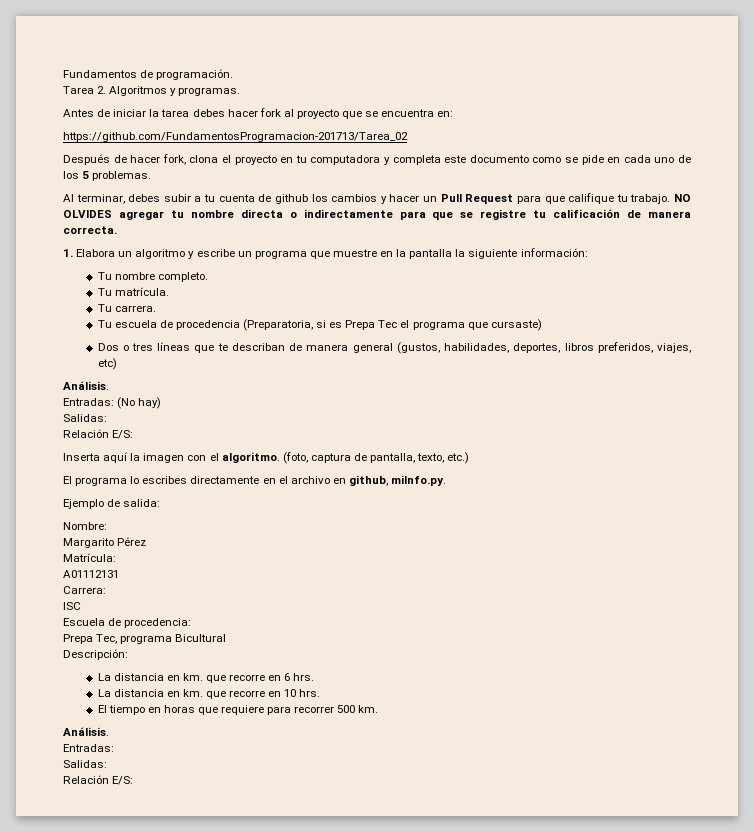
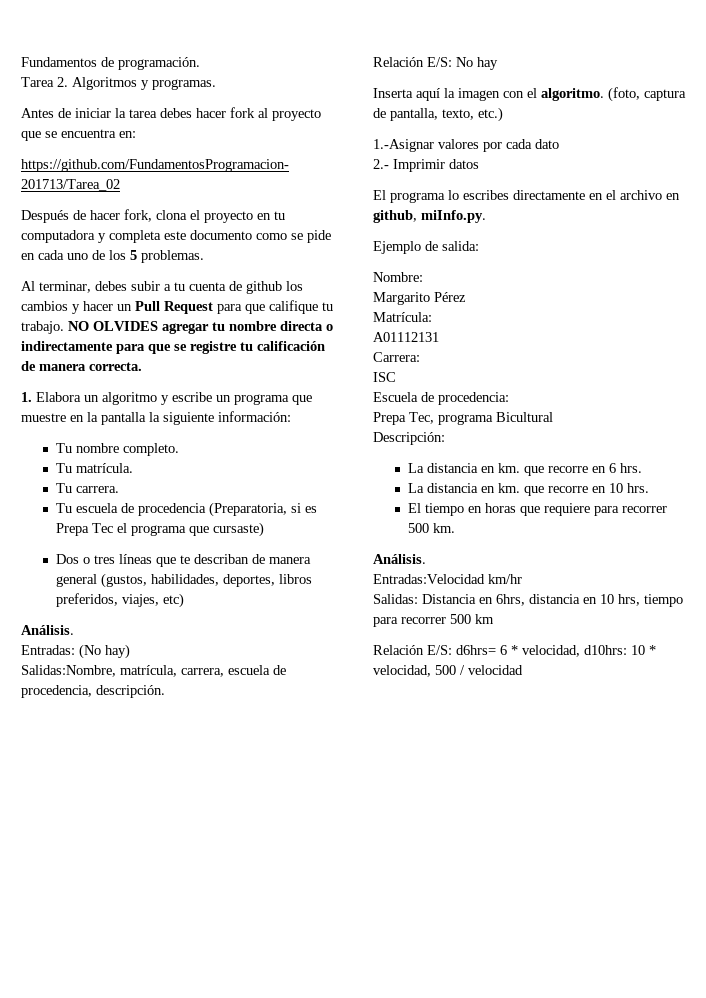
[63,414,107,422] [63,429,134,439] Salidas: // Relación E/S: -> [21,665,286,677] [21,685,165,698] [373,57,498,70] Salidas:Nombre, matrícula, carrera, escuela de procedencia, descripción. // Relación E/S: No hay
(470, 458) none -> [373,139,559,152] [373,159,479,172] // 1.-Asignar valores por cada dato // 2.- Imprimir datos
[63,744,114,752] [63,760,107,768] [63,775,134,785] Entradas: // Salidas: // Relación E/S: -> [373,574,522,584] [373,594,683,607] [373,614,494,627] [373,645,656,657] [373,665,523,677] Entradas:Velocidad km/hr // Salidas: Distancia en 6hrs, distancia en 10 hrs, tiempo para recorrer 500 km // Relación E/S: d6hrs= 6 * velocidad, d10hrs: 10 * velocidad, 500 / velocidad

